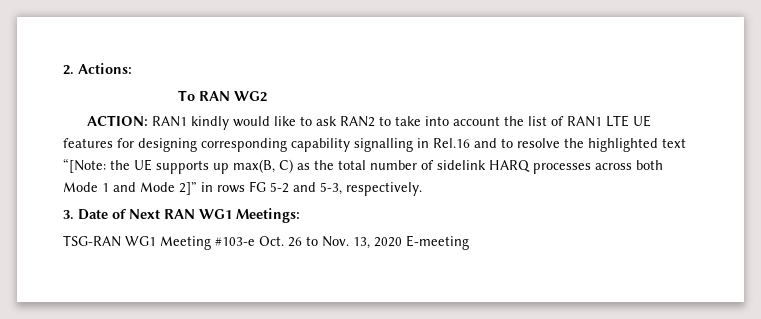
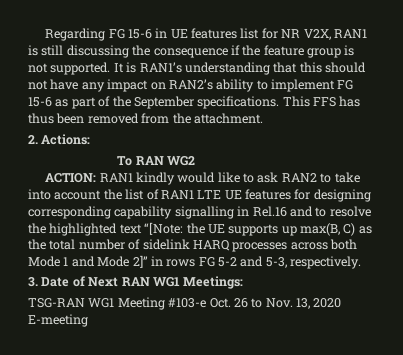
(63, 70) none -> [45,28,367,41] [28,45,355,58] [28,62,366,75] [28,79,354,92] [28,96,361,109] [28,113,263,124] Regarding FG 15-6 in UE features list for NR V2X, RAN1 is still discussing the consequence if the feature group is not supported. It is RAN1’s understanding that this should not have any impact on RAN2’s ability to implement FG 15-6 as part of the September specifications. This FFS has thus been removed from the attachment. //

